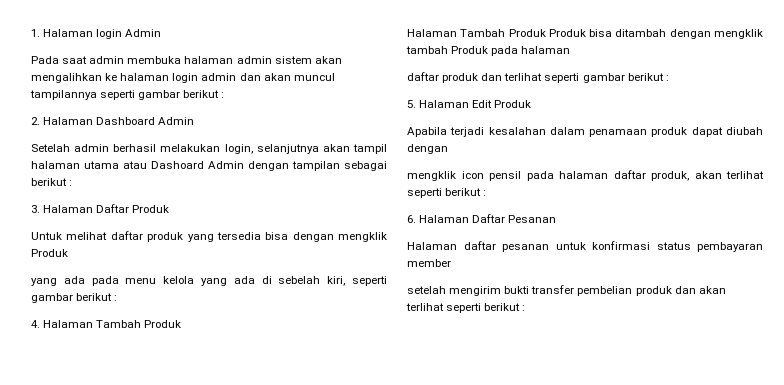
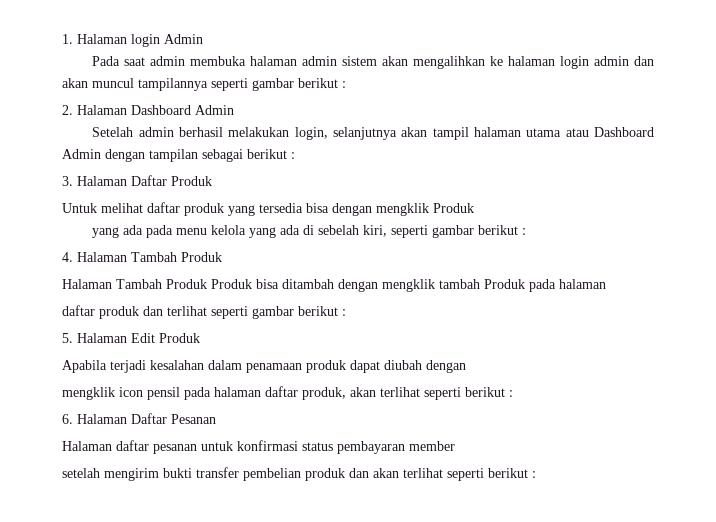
[151,161,204,169] Dashoard -> [593,127,654,137] Dashboard

